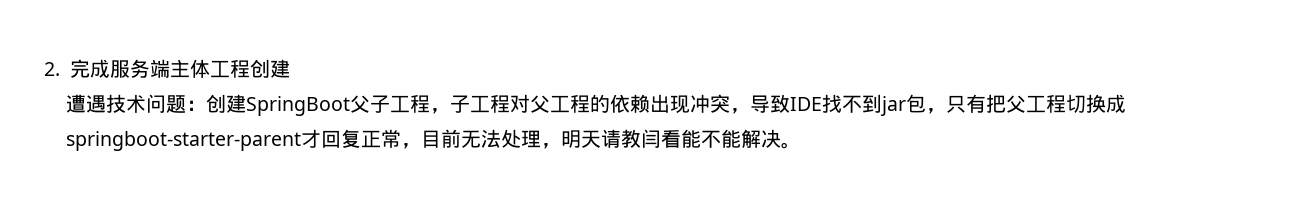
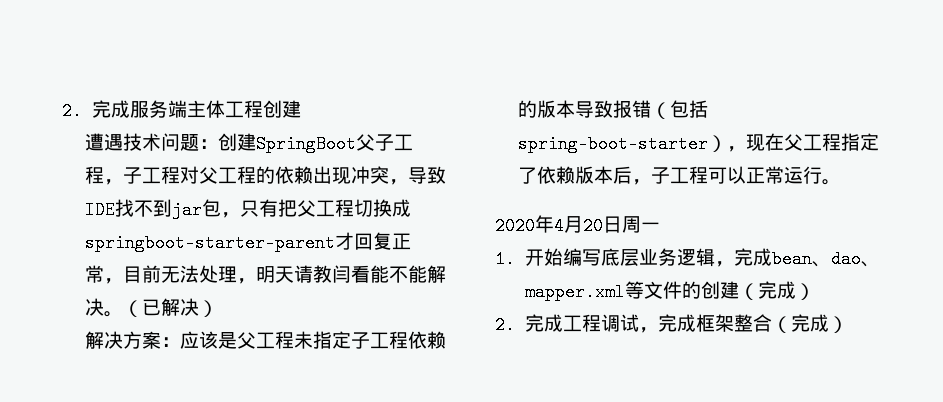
(802, 145) none -> [122,298,218,317] [84,331,446,349] [517,100,708,119] [517,133,879,153] [517,166,841,185] [495,215,660,235] [495,248,880,268] [524,281,815,301] [495,314,848,334] （已解决） // 解决方案：应该是父工程未指定子工程依赖的版本导致报错（包括spring-boot-starter），现在父工程指定了依赖版本后，子工程可以正常运行。 // 2020年4月20日周一 // 1.开始编写底层业务逻辑，完成bean、dao、mapper.xml等文件的创建（完成） // 2.完成工程调试，完成框架整合（完成）

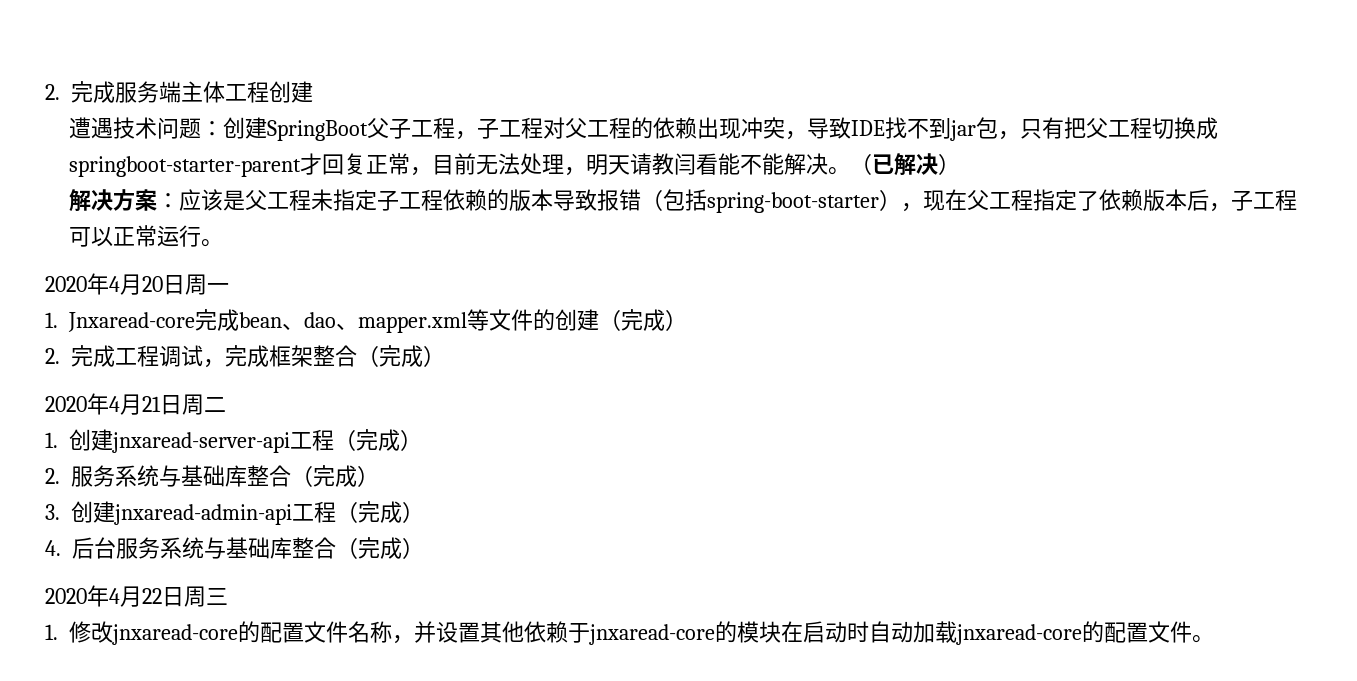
[524,248,734,267] 开始编写底层业务逻辑， -> [68,312,196,332] Jnxaread-core
(848, 324) none -> [45,393,226,415] [45,429,423,453] [45,465,379,487] [45,501,424,525] [45,537,424,559] [45,585,228,607] [45,621,1215,645] // 2020年4月21日周二 // 1.创建jnxaread-server-api工程（完成） // 2.服务系统与基础库整合（完成） // 3.创建jnxaread-admin-api工程（完成） // 4.后台服务系统与基础库整合（完成） // 2020年4月22日周三 // 1.修改jnxaread-core的配置文件名称，并设置其他依赖于jnxaread-core的模块在启动时自动加载jnxaread-core的配置文件。

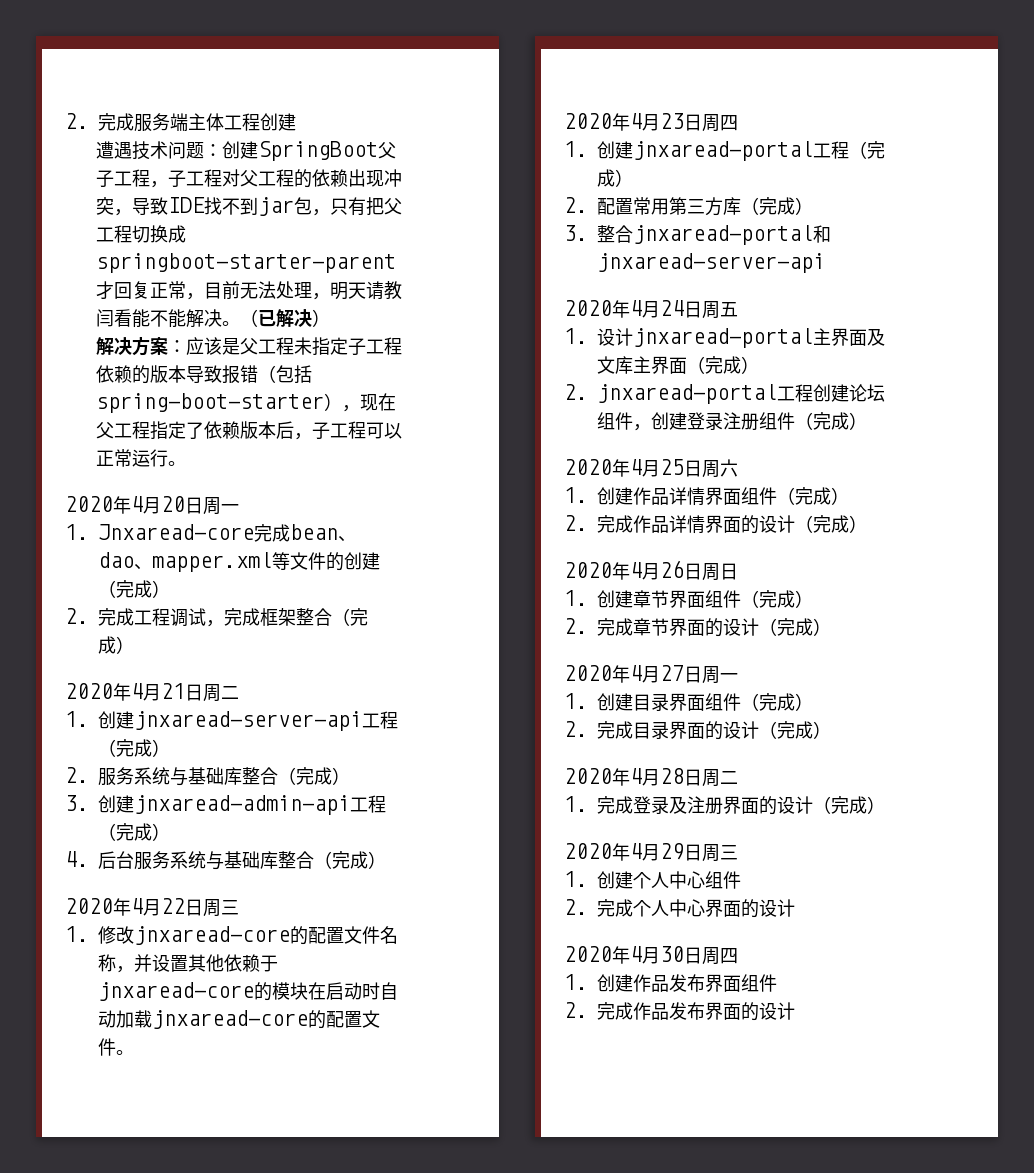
(1215, 639) none -> [564,113,738,132] [564,141,885,161] [597,169,633,187] [564,197,813,216] [564,225,831,245] [597,253,825,273] [564,300,738,319] [564,328,885,348] [597,356,759,374] [564,384,885,404] [597,412,867,431] [564,459,738,478] [564,487,849,506] [564,515,867,534] [564,560,738,581] [564,590,813,608] [564,618,831,637] [564,665,738,684] [564,693,813,711] [564,721,831,740] [564,768,738,787] [564,796,885,815] [564,843,738,862] [564,871,741,889] [564,899,795,918] [564,946,738,965] [564,974,777,992] [564,1002,795,1021] // 2020年4月23日周四 // 1.创建jnxaread-portal工程（完成） // 2.配置常用第三方库（完成） // 3.整合jnxaread-portal和jnxaread-server-api // 2020年4月24日周五 // 1.设计jnxaread-portal主界面及文库主界面（完成） // 2. jnxaread-portal工程创建论坛组件，创建登录注册组件（完成） // 2020年4月25日周六 // 1.创建作品详情界面组件（完成） // 2.完成作品详情界面的设计（完成） // 2020年4月26日周日 // 1.创建章节界面组件（完成） // 2.完成章节界面的设计（完成） // 2020年4月27日周一 // 1.创建目录界面组件（完成） // 2.完成目录界面的设计（完成） // 2020年4月28日周二 // 1.完成登录及注册界面的设计（完成） // 2020年4月29日周三 // 1.创建个人中心组件 // 2.完成个人中心界面的设计 // 2020年4月30日周四 // 1.创建作品发布界面组件 // 2.完成作品发布界面的设计

